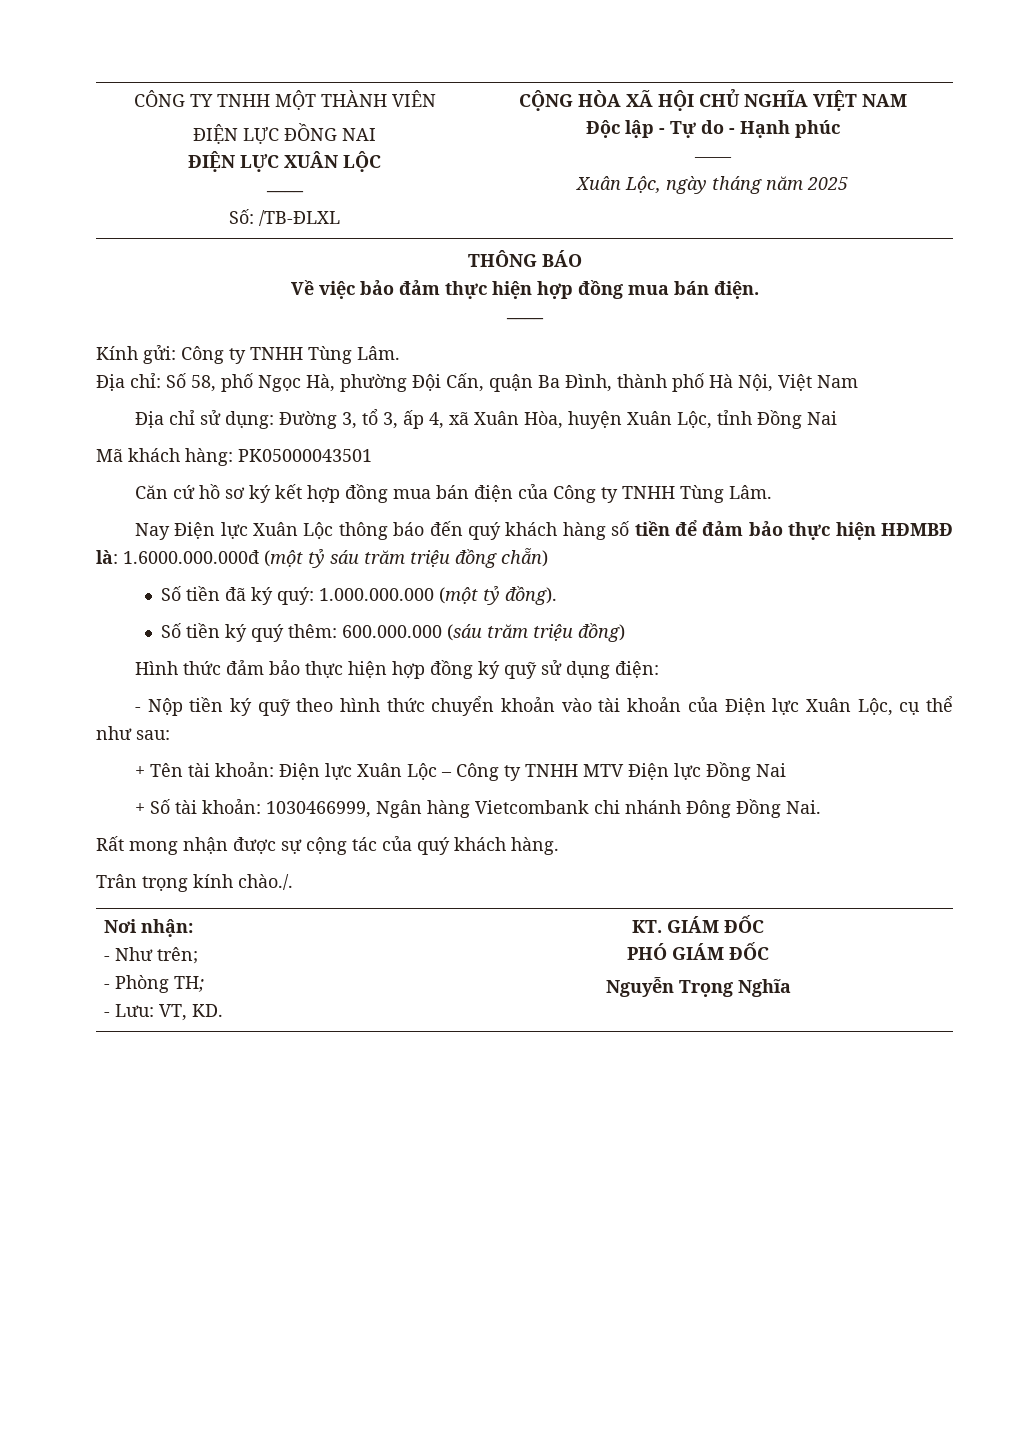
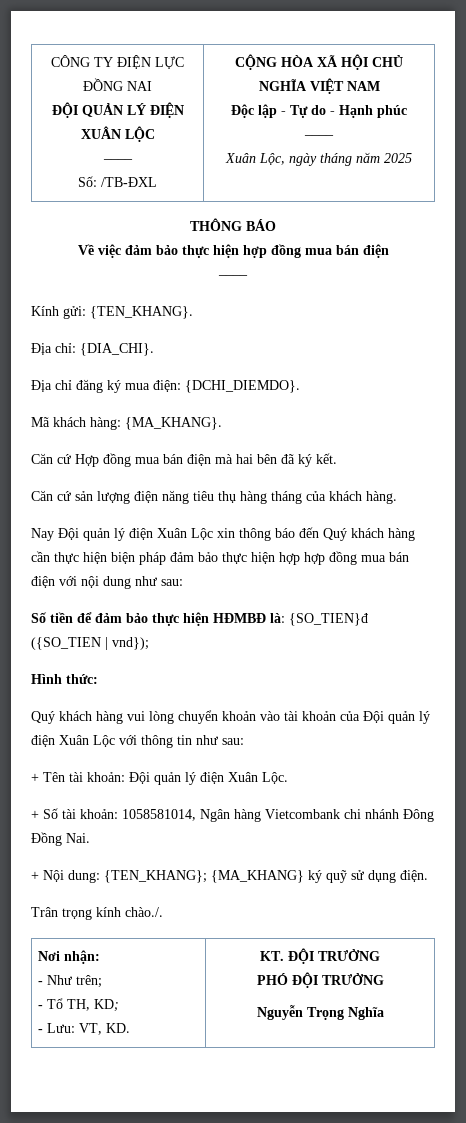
[216,90,436,110] TNHH MỘT THÀNH VIÊN // -> (113, 62) none
[188,151,279,172] ĐIỆN LỰC -> [51,102,184,118] ĐỘI QUẢN LÝ ĐIỆN
[259,210,340,226] /TB-ĐLXL -> [101,177,157,187] /TB-ĐXL
[359,280,440,295] bảo đảm -> [124,245,178,255] đảm bảo
[713,281,759,299] điện. -> [362,244,389,258] điện
[181,346,400,364] [96,373,858,392] [134,409,837,429] Công ty TNHH Tùng Lâm. // Địa chỉ: Số 58, phố Ngọc Hà, phường Đội Cấn, quận Ba Đình, thành phố Hà Nội, Việt Nam // Địa chỉ sử dụng: Đường 3, tổ 3, ấp 4, xã Xuân Hòa, huyện Xuân Lộc, tỉnh Đồng Nai -> [90,306,193,319] [31,343,154,356] [31,379,300,393] {TEN_KHANG}. // Địa chỉ: {DIA_CHI}. // Địa chỉ đăng ký mua điện: {DCHI_DIEMDO}.
[238,449,372,462] [134,484,772,503] [134,521,630,540] PK05000043501 // Căn cứ hồ sơ ký kết hợp đồng mua bán điện của Công ty TNHH Tùng Lâm. // Nay Điện lực Xuân Lộc thông báo đến quý khách hàng số -> [125,417,222,430] [31,453,337,467] [31,490,397,504] [31,527,415,541] [31,551,409,565] [31,576,183,589] [31,612,47,623] {MA_KHANG}. // Căn cứ Hợp đồng mua bán điện mà hai bên đã ký kết. // Căn cứ sản lượng điện năng tiêu thụ hàng tháng của khách hàng. // Nay Đội quản lý điện Xuân Lộc xin thông báo đến Quý khách hàng cần thực hiện biện pháp đảm bảo thực hiện hợp hợp đồng mua bán điện với nội dung như sau: // Số
[123,548,548,568] [161,586,558,605] [161,623,626,642] [134,660,659,679] [134,697,425,716] 1.6000.000.000đ (một tỷ sáu trăm triệu đồng chẵn) // Số tiền đã ký quý: 1.000.000.000 (một tỷ đồng). // Số tiền ký quý thêm: 600.000.000 (sáu trăm triệu đồng) // Hình thức đảm bảo thực hiện hợp đồng ký quỹ sử dụng điện: // - Nộp tiền ký quỹ theo hình thức -> [289,613,368,626] [31,637,149,650] [31,674,98,684] [31,711,174,724] {SO_TIEN}đ ({SO_TIEN | vnd}); // Hình thức: // Quý khách hàng vui lòng
[724,696,954,716] Điện lực Xuân Lộc, cụ thể -> [363,711,430,724] [31,735,192,748] Đội quản lý điện Xuân Lộc với thông tin
[278,762,786,781] Điện lực Xuân Lộc – Công ty TNHH MTV Điện lực Đồng Nai -> [129,772,288,785] Đội quản lý điện Xuân Lộc.
[265,801,371,818] 1030466999, -> [122,809,196,821] 1058581014,
[96,836,559,855] Rất mong nhận được sự cộng tác của quý khách hàng. -> [31,870,428,883] + Nội dung: {TEN_KHANG}; {MA_KHANG} ký quỹ sử dụng điện.
[114,975,204,993] Phòng TH; -> [46,998,119,1012] Tổ TH, KD;
[667,915,764,933] GIÁM ĐỐC -> [288,948,380,964] ĐỘI TRƯỞNG
[672,942,769,960] GIÁM ĐỐC -> [291,972,384,988] ĐỘI TRƯỞNG

